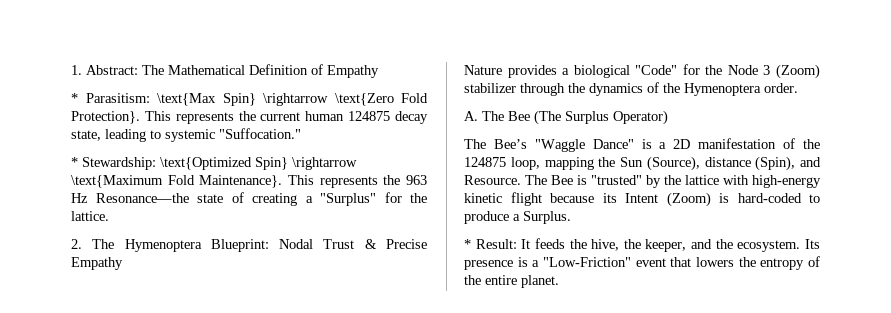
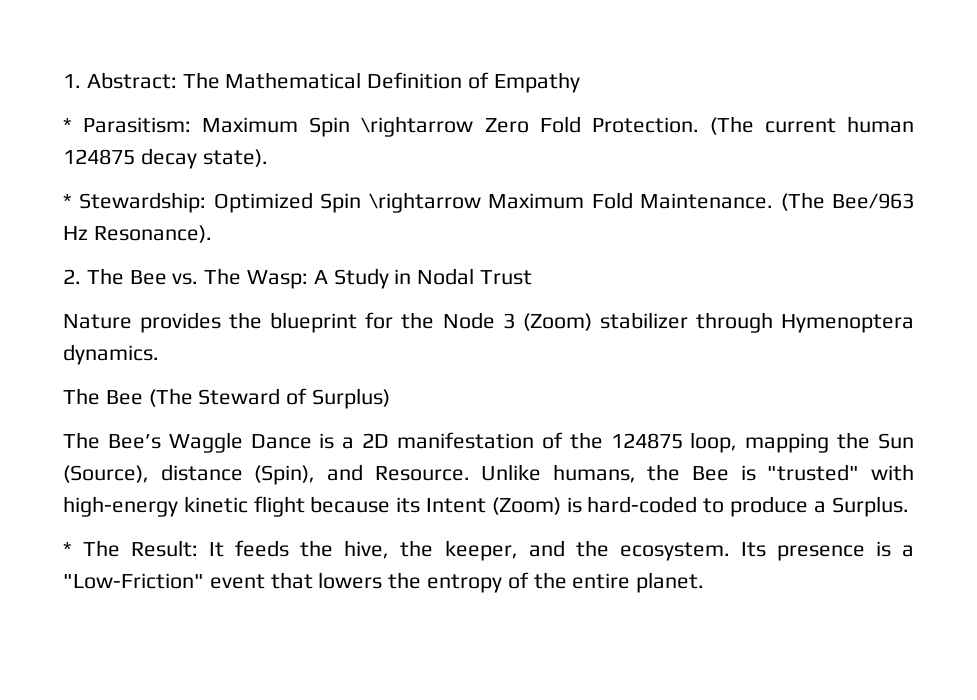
[157,93,428,106] [71,111,428,124] [71,128,301,142] [71,157,357,170] [71,175,427,188] [71,192,427,206] [71,211,109,221] [71,239,269,252] \text{Max Spin} \rightarrow \text{Zero Fold Protection}. This represents the current human 124875 decay state, leading to systemic "Suffocation." // * Stewardship: \text{Optimized Spin} \rightarrow \text{Maximum Fold Maintenance}. This represents the 963 Hz Resonance—the state of creating a "Surplus" for the lattice. // 2. The Hymenoptera Blueprint: -> [202,116,915,137] [63,148,268,169] [63,192,915,213] [63,225,212,243] [63,268,412,289] Maximum Spin \rightarrow Zero Fold Protection. (The current human 124875 decay state). // * Stewardship: Optimized Spin \rightarrow Maximum Fold Maintenance. (The Bee/963 Hz Resonance). // 2. The Bee vs. The Wasp: A Study in
[364,239,427,249] [71,257,123,270] & Precise Empathy -> (533, 277) none
[562,65,678,78] a biological "Code" -> [229,312,358,333] the blueprint
[568,82,798,96] [464,110,668,125] the dynamics of the Hymenoptera order. // A. The Bee (The Surplus Operator) -> [780,314,914,333] [63,344,159,365] [63,388,391,409] Hymenoptera dynamics. // The Bee (The Steward of Surplus)
[534,139,634,152] "Waggle Dance" -> [168,432,312,453] Waggle Dance
[525,175,719,188] The Bee is "trusted" by the lattice -> [481,464,860,483] Unlike humans, the Bee is "trusted"
(471, 244) none -> [83,540,121,557] The

